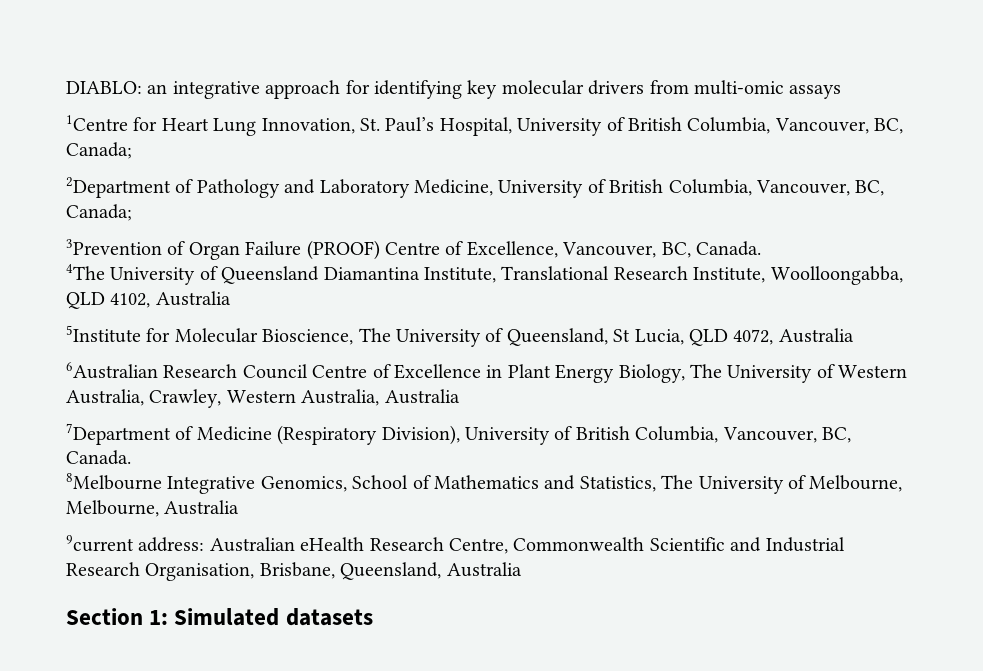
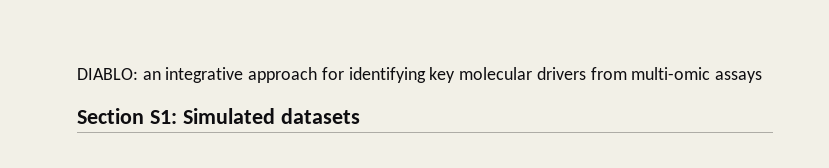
[66,115,904,136] [66,142,132,159] [66,177,885,198] [66,204,132,221] [66,239,761,260] [66,264,903,285] [66,291,231,309] [66,325,854,347] [66,362,908,383] [66,389,460,408] [66,423,851,445] [66,450,131,465] [66,473,903,494] [66,500,240,517] [66,535,845,554] [66,562,522,581] // 1Centre for Heart Lung Innovation, St. Paul’s Hospital, University of British Columbia, Vancouver, BC, Canada; // 2Department of Pathology and Laboratory Medicine, University of British Columbia, Vancouver, BC, Canada; // 3Prevention of Organ Failure (PROOF) Centre of Excellence, Vancouver, BC, Canada. // 4The University of Queensland Diamantina Institute, Translational Research Institute, Woolloongabba, QLD 4102, Australia // 5Institute for Molecular Bioscience, The University of Queensland, St Lucia, QLD 4072, Australia // 6Australian Research Council Centre of Excellence in Plant Energy Biology, The University of Western Australia, Crawley, Western Australia, Australia // 7Department of Medicine (Respiratory Division), University of British Columbia, Vancouver, BC, Canada. // 8Melbourne Integrative Genomics, School of Mathematics and Statistics, The University of Melbourne, Melbourne, Australia // 9current address: Australian eHealth Research Centre, Commonwealth Scientific and Industrial Research Organisation, Brisbane, Queensland, Australia -> (762, 77) none
[149,610,169,625] 1: -> [149,110,177,124] S1:

